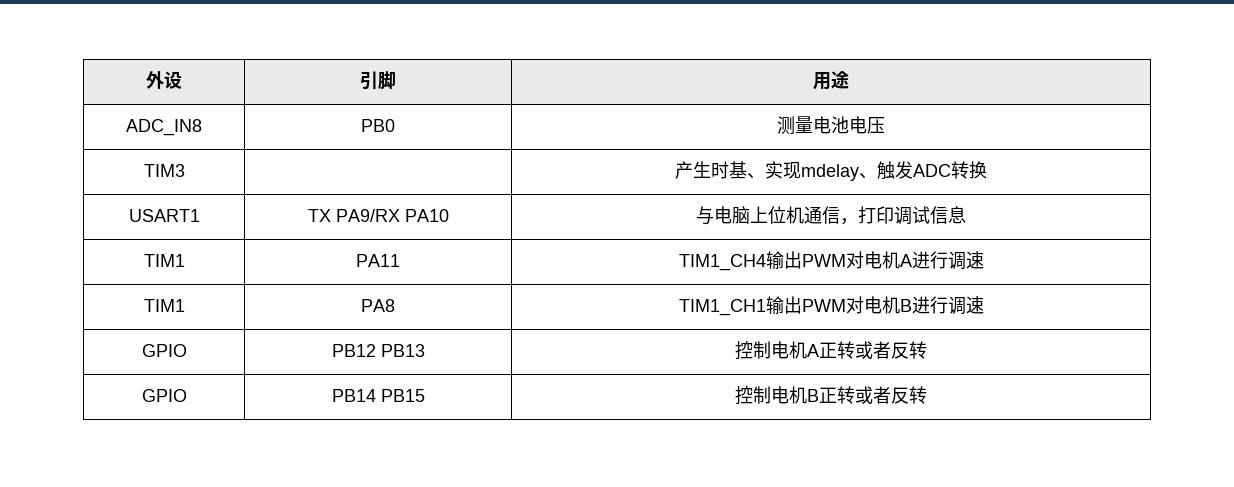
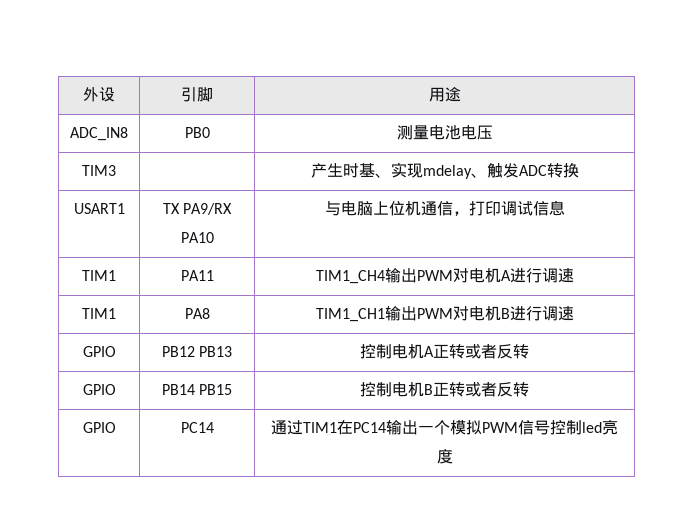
(927, 395) none -> [82,422,116,433] [180,422,214,433] [271,420,618,435] [436,449,453,464] // GPIO | PC14 | 通过TIM1在PC14输出一个模拟PWM信号控制led亮度

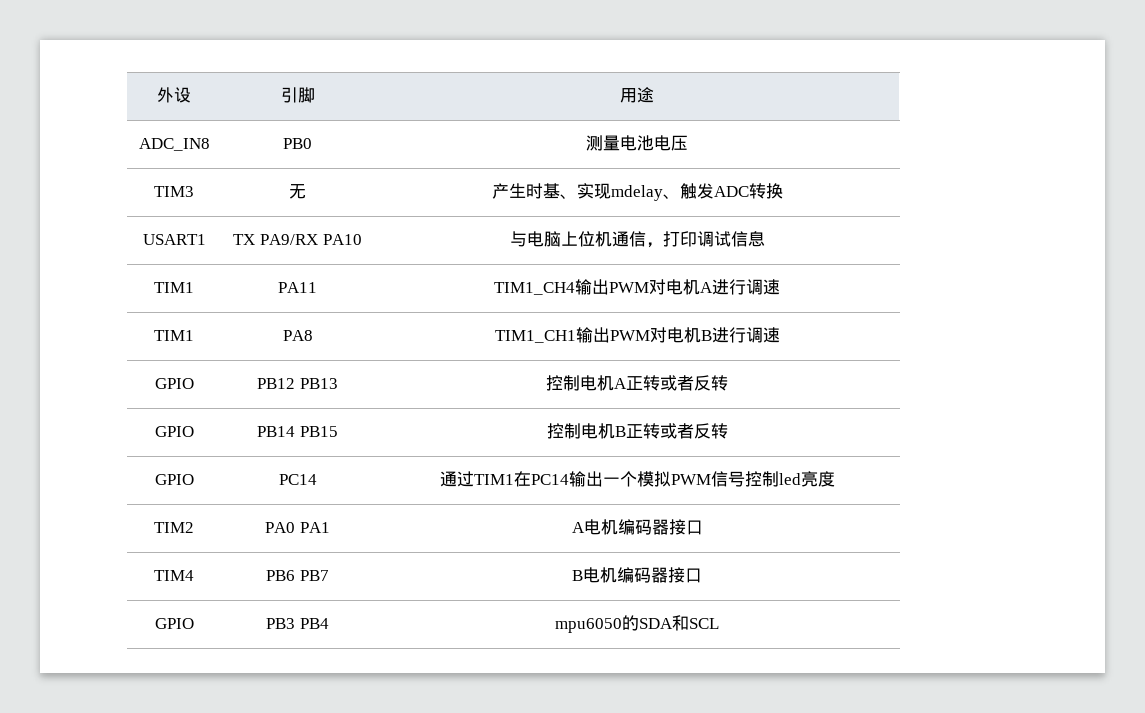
(116, 170) none -> [289,184,306,199] 无
(453, 456) none -> [154,522,194,533] [265,522,330,533] [571,519,703,535] [154,570,194,581] [266,570,329,581] [572,567,702,583] [154,618,194,629] [266,618,329,629] [555,615,719,633] // TIM2 | PA0 PA1 | A电机编码器接口 // TIM4 | PB6 PB7 | B电机编码器接口 // GPIO | PB3 PB4 | mpu6050的SDA和SCL

